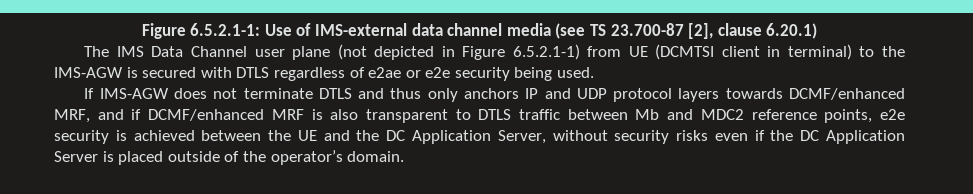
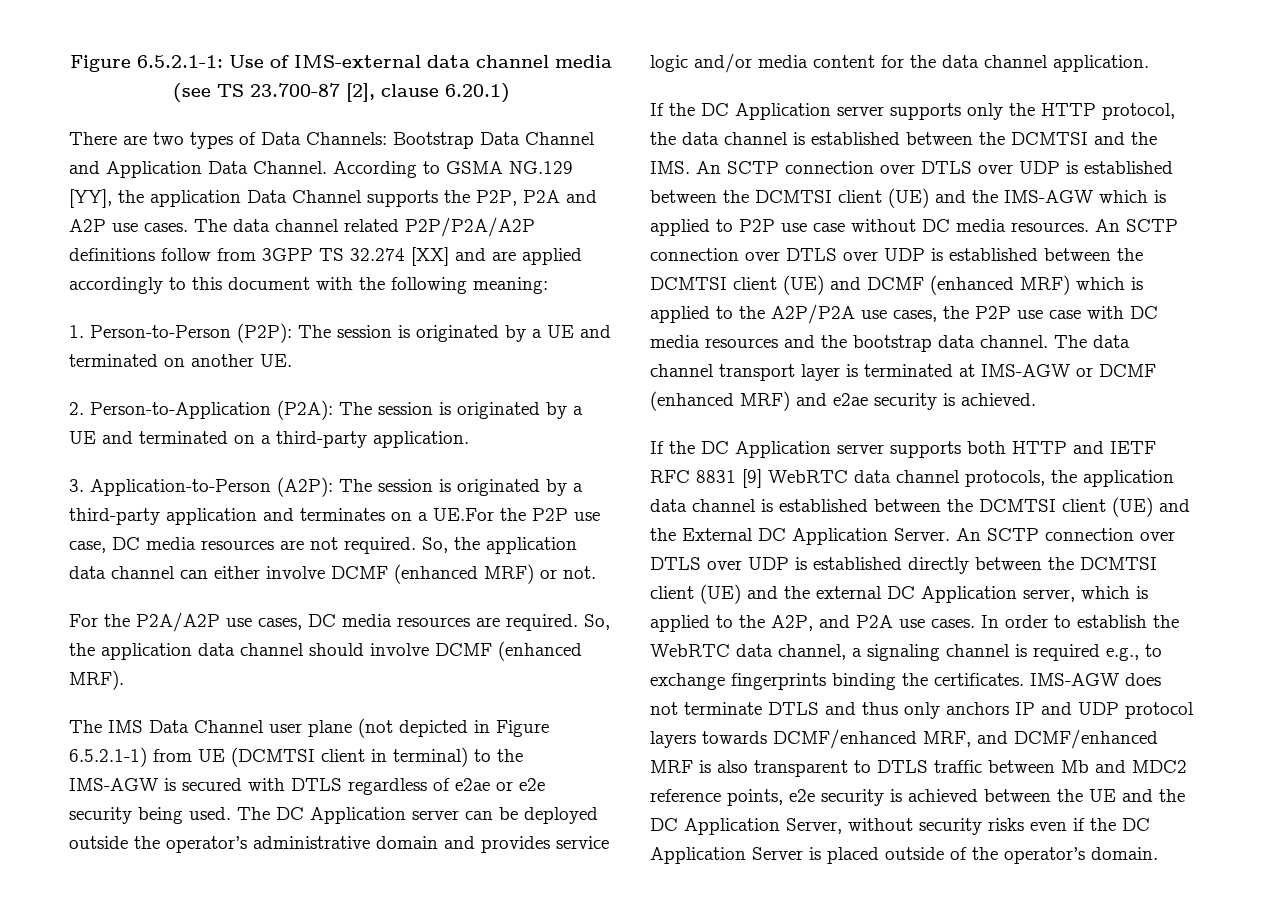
(818, 31) none -> [69,132,595,149] [69,161,573,178] [69,189,597,208] [69,217,535,237] [69,247,582,266] [69,277,548,294] [69,323,611,343] [69,354,292,367] [69,400,583,420] [69,431,469,448] [69,477,583,497] [69,508,600,525] [69,537,577,554] [69,564,596,584] [69,612,610,632] [69,641,582,661] [69,670,124,690] // There are two types of Data Channels: Bootstrap Data Channel and Application Data Channel. According to GSMA NG.129 [YY], the application Data Channel supports the P2P, P2A and A2P use cases. The data channel related P2P/P2A/A2P definitions follow from 3GPP TS 32.274 [XX] and are applied accordingly to this document with the following meaning: // 1. Person-to-Person (P2P): The session is originated by a UE and terminated on another UE. // 2. Person-to-Application (P2A): The session is originated by a UE and terminated on a third-party application. // 3. Application-to-Person (A2P): The session is originated by a third-party application and terminates on a UE.For the P2P use case, DC media resources are not required. So, the application data channel can either involve DCMF (enhanced MRF) or not. // For the P2A/A2P use cases, DC media resources are required. So, the application data channel should involve DCMF (enhanced MRF).
[84,88,95,99] // If -> [237,807,598,824] [69,836,609,853] [650,53,1149,73] [650,103,1175,120] [650,132,1157,145] [650,161,1173,174] [650,188,1166,208] [650,219,1178,236] [650,248,1143,261] [650,275,1143,295] [650,304,1158,324] [650,335,1130,352] [650,364,1156,381] [650,391,1036,411] [650,441,1156,458] [650,469,1174,488] [650,497,1190,517] [650,528,1175,545] [650,557,1157,574] [650,584,1148,604] [650,615,1179,632] [650,644,1162,661] [650,673,1024,690] The DC Application server can be deployed outside the operator’s administrative domain and provides service logic and/or media content for the data channel application. // If the DC Application server supports only the HTTP protocol, the data channel is established between the DCMTSI and the IMS. An SCTP connection over DTLS over UDP is established between the DCMTSI client (UE) and the IMS-AGW which is applied to P2P use case without DC media resources. An SCTP connection over DTLS over UDP is established between the DCMTSI client (UE) and DCMF (enhanced MRF) which is applied to the A2P/P2A use cases, the P2P use case with DC media resources and the bootstrap data channel. The data channel transport layer is terminated at IMS-AGW or DCMF (enhanced MRF) and e2ae security is achieved. // If the DC Application server supports both HTTP and IETF RFC 8831 [9] WebRTC data channel protocols, the application data channel is established between the DCMTSI client (UE) and the External DC Application Server. An SCTP connection over DTLS over UDP is established directly between the DCMTSI client (UE) and the external DC Application server, which is applied to the A2P, and P2A use cases. In order to establish the WebRTC data channel, a signaling channel is required e.g., to exchange fingerprints binding the certificates.
[131,109,142,120] if -> (1008, 737) none

